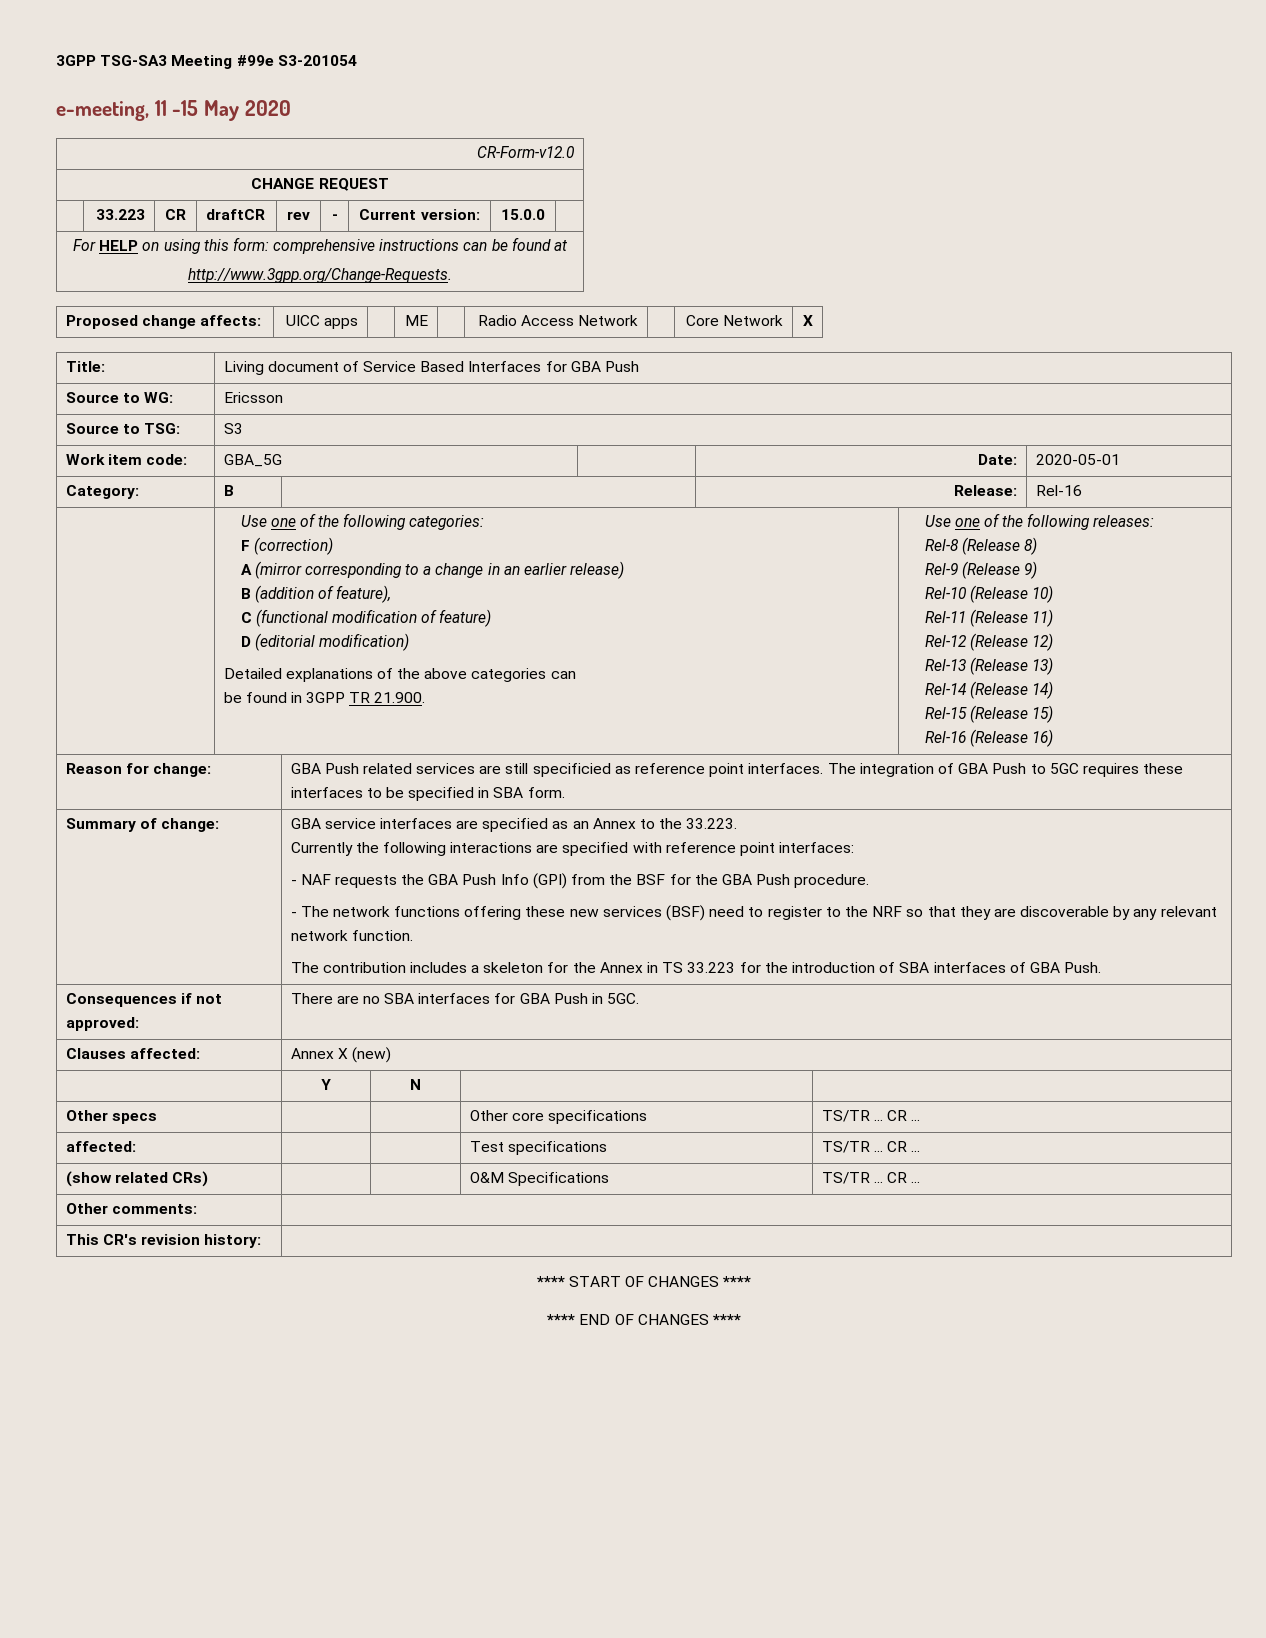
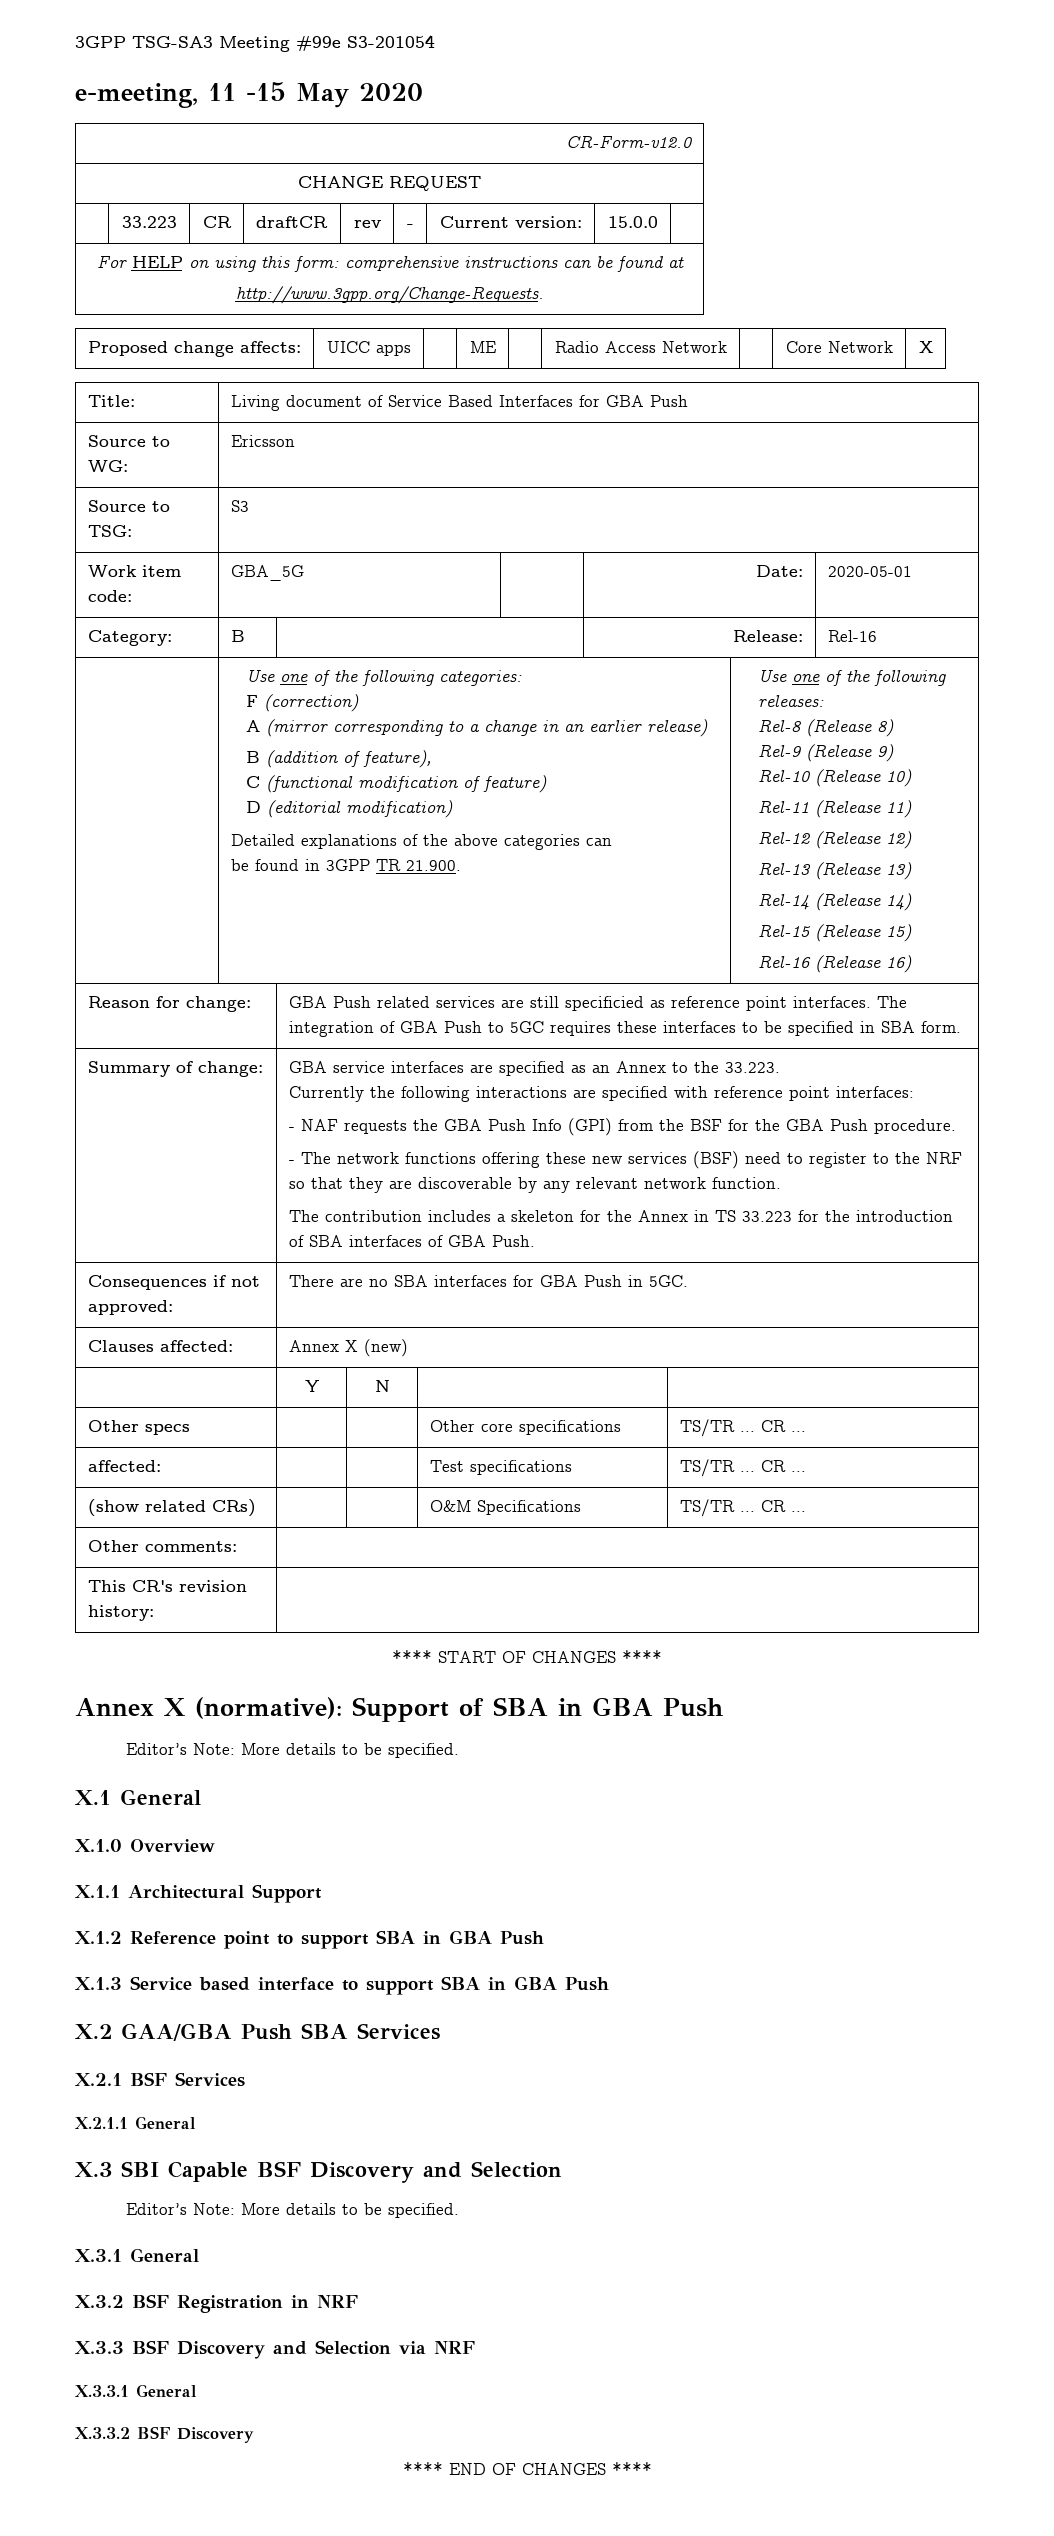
(752, 1281) none -> [75,1697,723,1722] [126,1743,460,1758] [75,1789,201,1805] [75,1839,215,1852] [75,1884,322,1903] [75,1930,544,1949] [75,1976,609,1995] [75,2023,440,2041] [75,2072,245,2087] [75,2116,196,2129] [75,2161,562,2183] [126,2203,460,2218] [75,2248,199,2262] [75,2294,358,2313] [75,2340,475,2359] [75,2384,197,2397] [75,2426,254,2443] // Annex X (normative): Support of SBA in GBA Push // Editor’s Note: More details to be specified. // X.1 General // X.1.0 Overview // X.1.1 Architectural Support // X.1.2 Reference point to support SBA in GBA Push // X.1.3 Service based interface to support SBA in GBA Push // X.2 GAA/GBA Push SBA Services // X.2.1 BSF Services // X.2.1.1 General // X.3 SBI Capable BSF Discovery and Selection // Editor’s Note: More details to be specified. // X.3.1 General // X.3.2 BSF Registration in NRF // X.3.3 BSF Discovery and Selection via NRF // X.3.3.1 General // X.3.3.2 BSF Discovery

